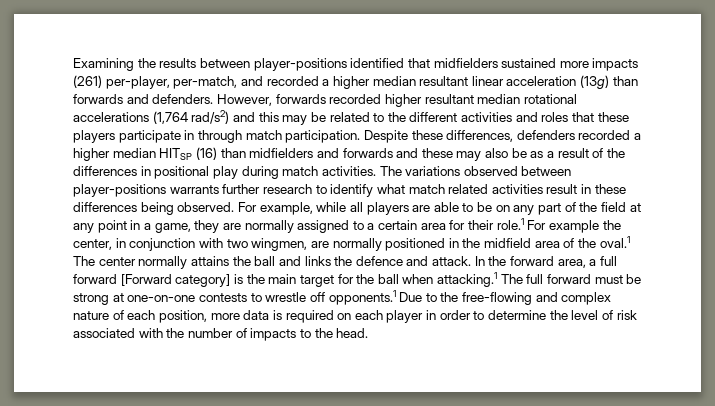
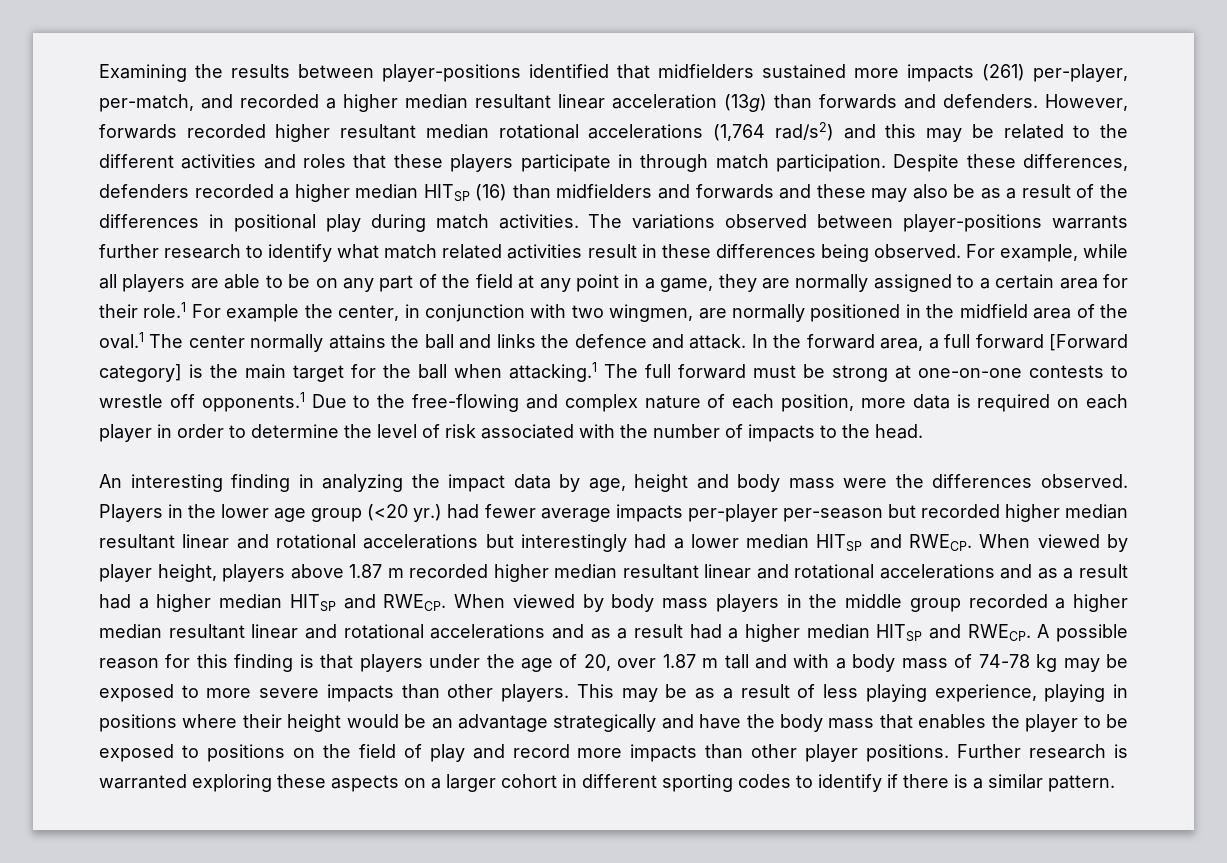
(369, 333) none -> [99,474,1128,492] [99,504,1128,522] [99,534,1128,552] [99,564,1128,582] [99,594,1128,612] [99,624,1128,642] [99,654,1129,672] [99,684,1128,702] [99,714,1129,732] [99,744,1129,762] [99,774,1115,792] // An interesting finding in analyzing the impact data by age, height and body mass were the differences observed. Players in the lower age group (<20 yr.) had fewer average impacts per-player per-season but recorded higher median resultant linear and rotational accelerations but interestingly had a lower median HITSP and RWECP. When viewed by player height, players above 1.87 m recorded higher median resultant linear and rotational accelerations and as a result had a higher median HITSP and RWECP. When viewed by body mass players in the middle group recorded a higher median resultant linear and rotational accelerations and as a result had a higher median HITSP and RWECP. A possible reason for this finding is that players under the age of 20, over 1.87 m tall and with a body mass of 74-78 kg may be exposed to more severe impacts than other players. This may be as a result of less playing experience, playing in positions where their height would be an advantage strategically and have the body mass that enables the player to be exposed to positions on the field of play and record more impacts than other player positions. Further research is warranted exploring these aspects on a larger cohort in different sporting codes to identify if there is a similar pattern.

